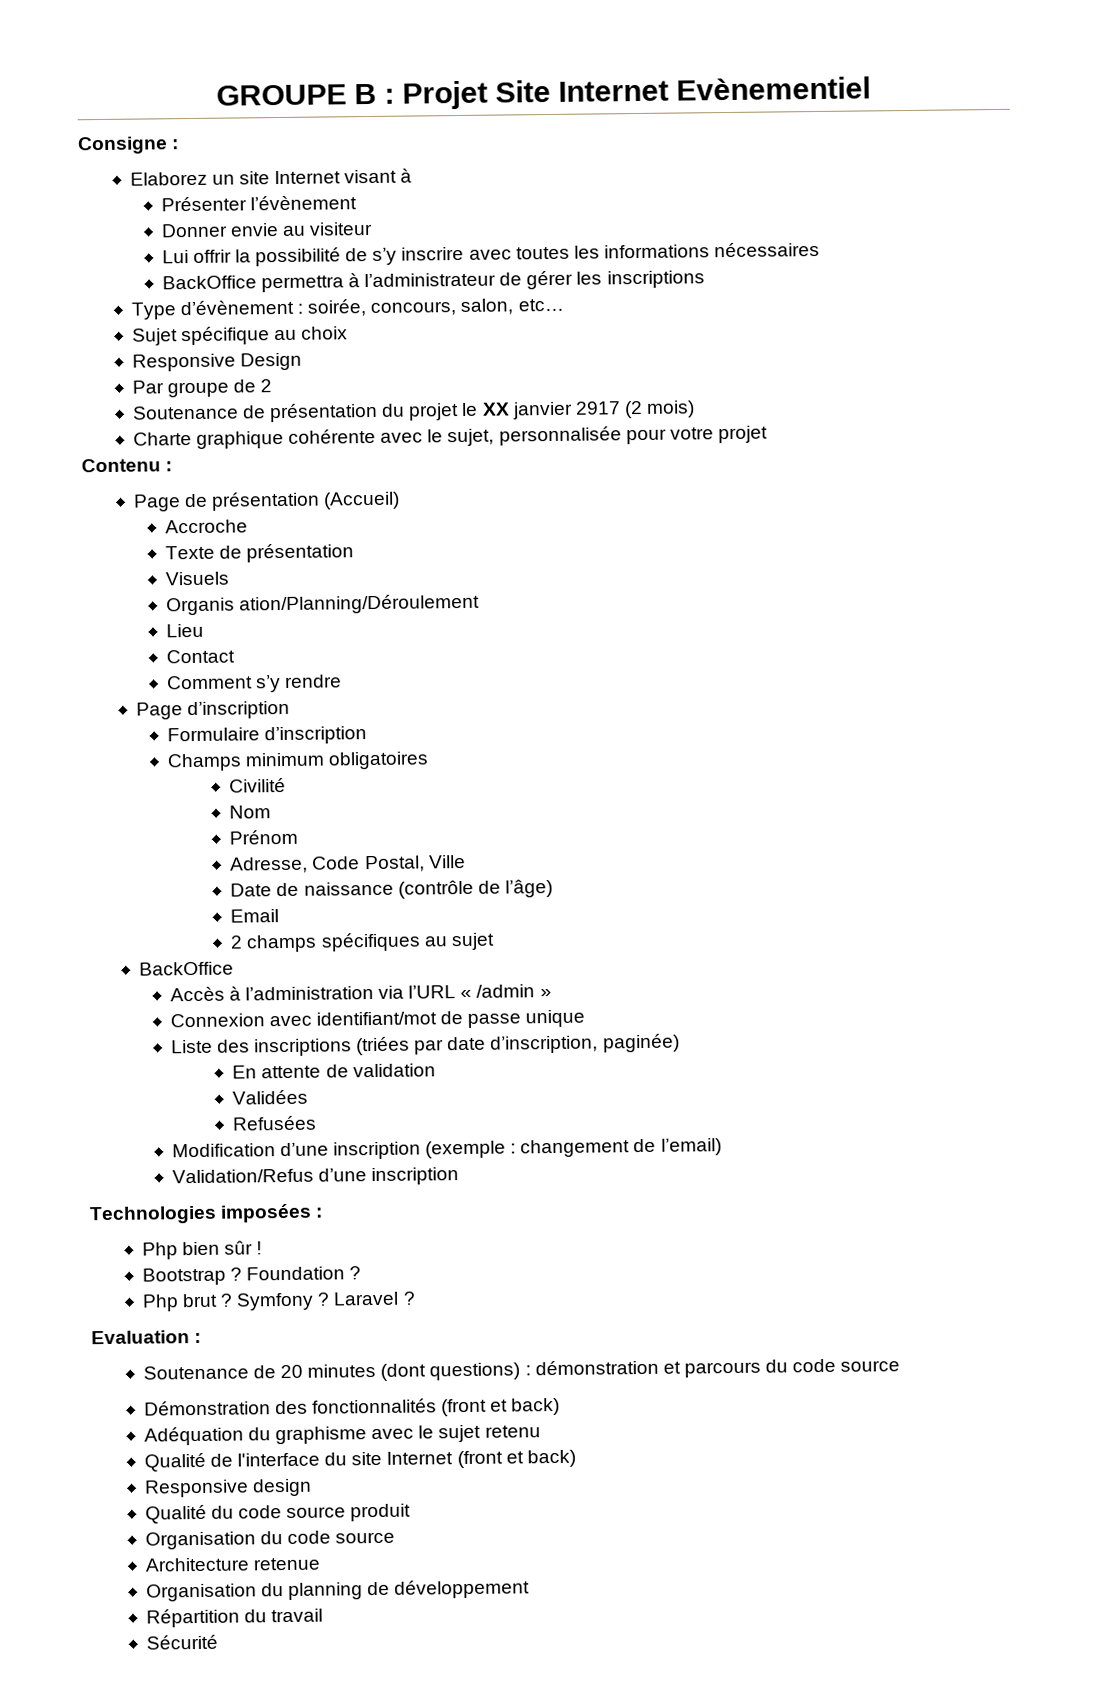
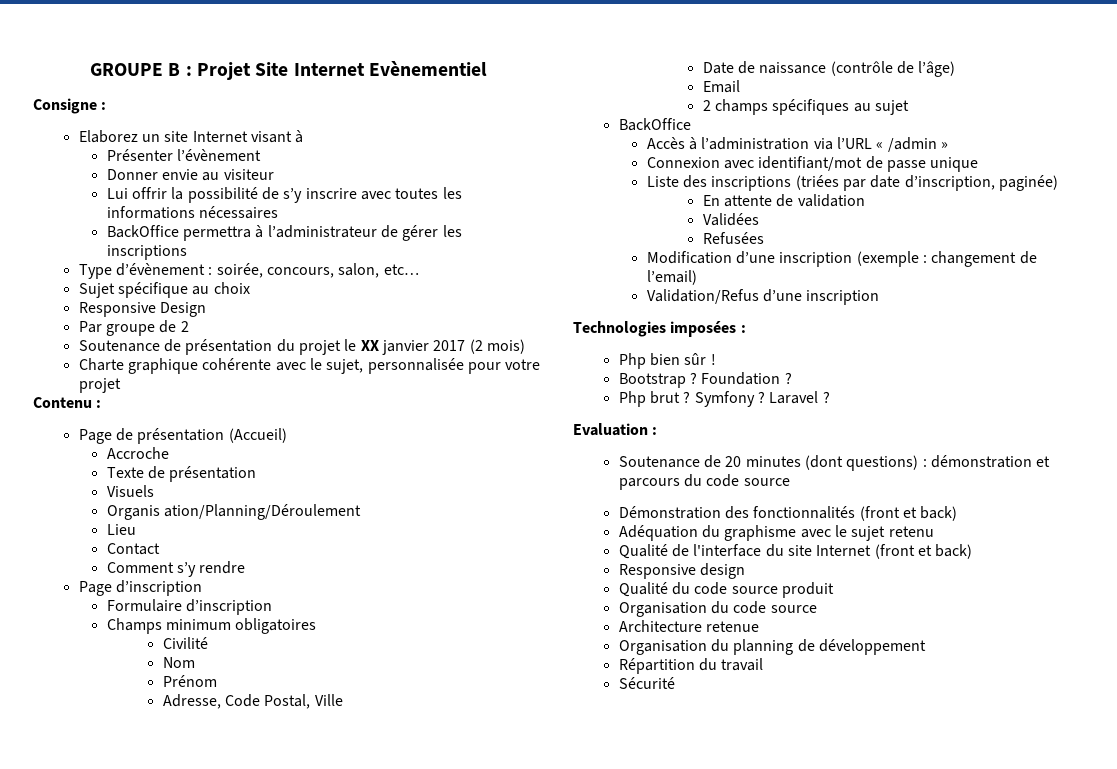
[574,401,621,415] 2917 -> [433,340,466,351] 2017

